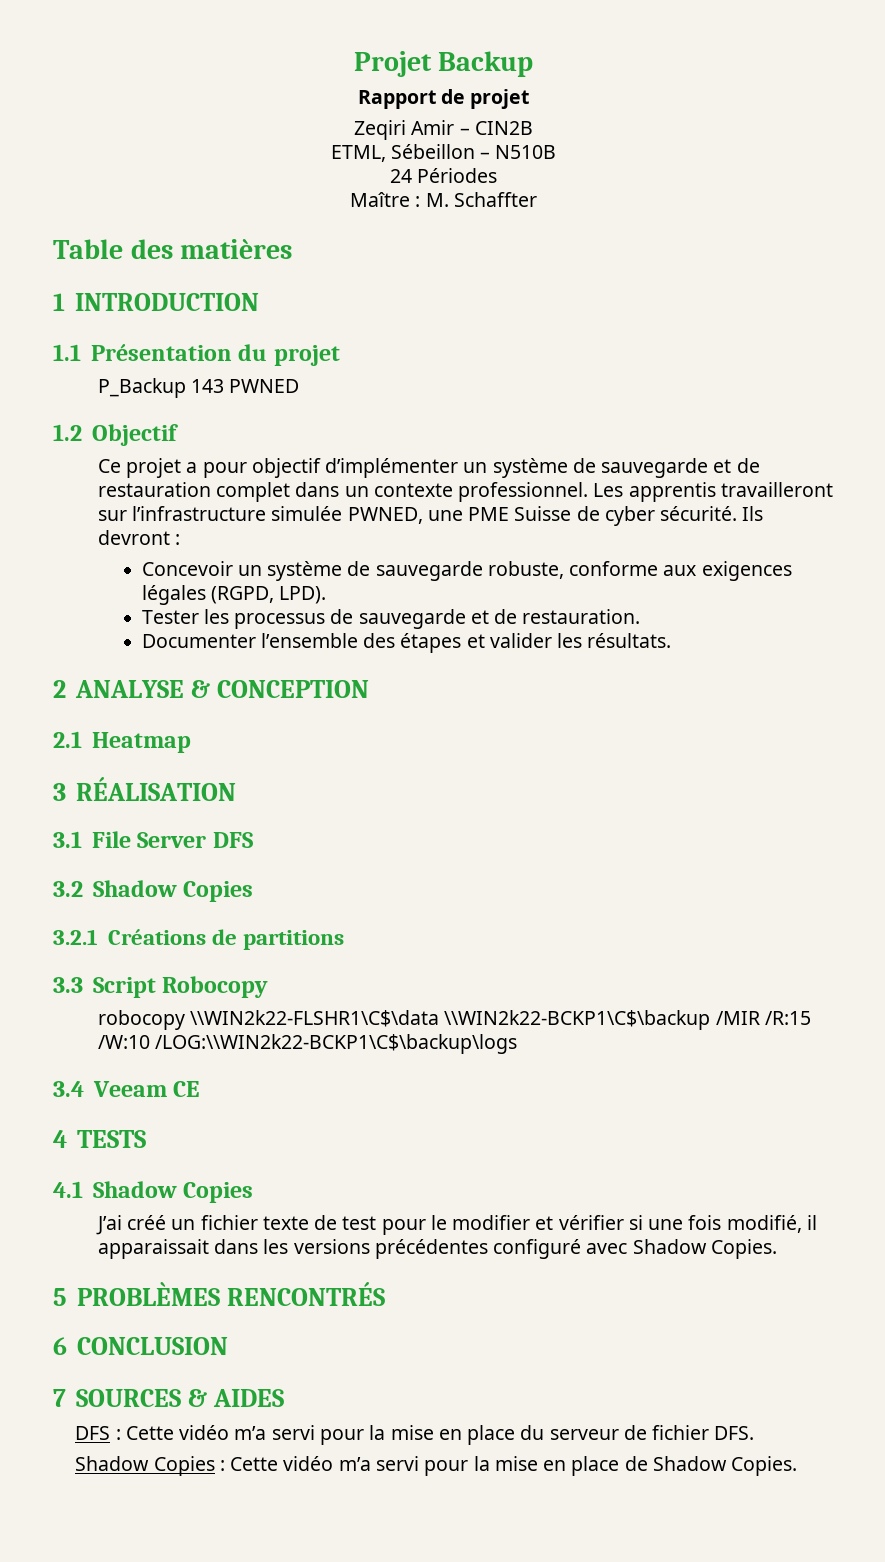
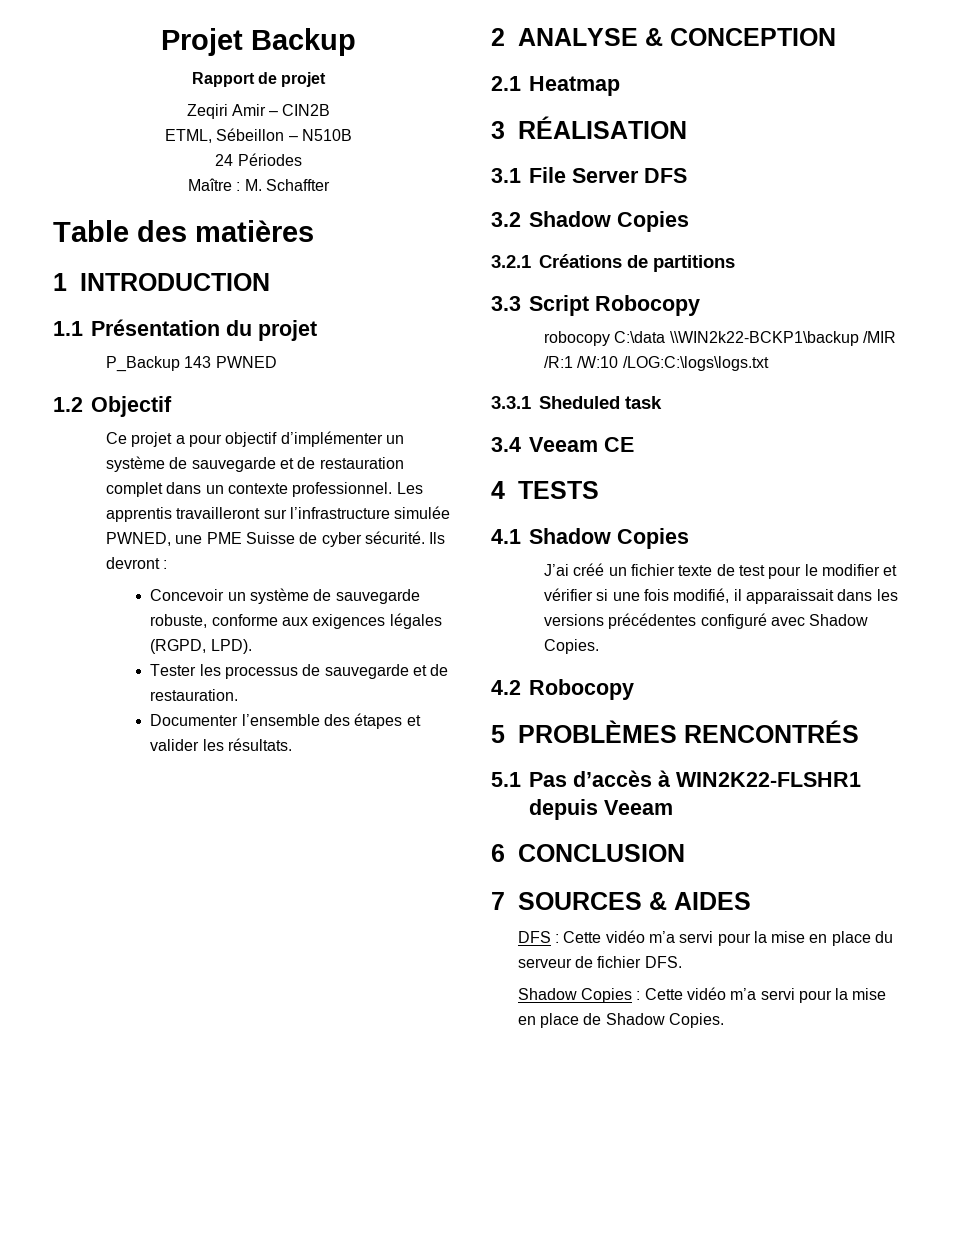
[190,1010,811,1030] [97,1034,518,1054] \\WIN2k22-FLSHR1\C$\data \\WIN2k22-BCKP1\C$\backup /MIR /R:15 /W:10 /LOG:\\WIN2k22-BCKP1\C$\backup\logs -> [614,331,897,346] [544,356,769,371] [491,396,662,409] C:\data \\WIN2k22-BCKP1\backup /MIR /R:1 /W:10 /LOG:C:\logs\logs.txt // 3.3.1 Sheduled task
(777, 1249) none -> [491,679,634,700] // 4.2 Robocopy
(385, 1294) none -> [491,770,861,787] [529,799,673,820] // 5.1 Pas d’accès à WIN2K22-FLSHR1 depuis Veeam

